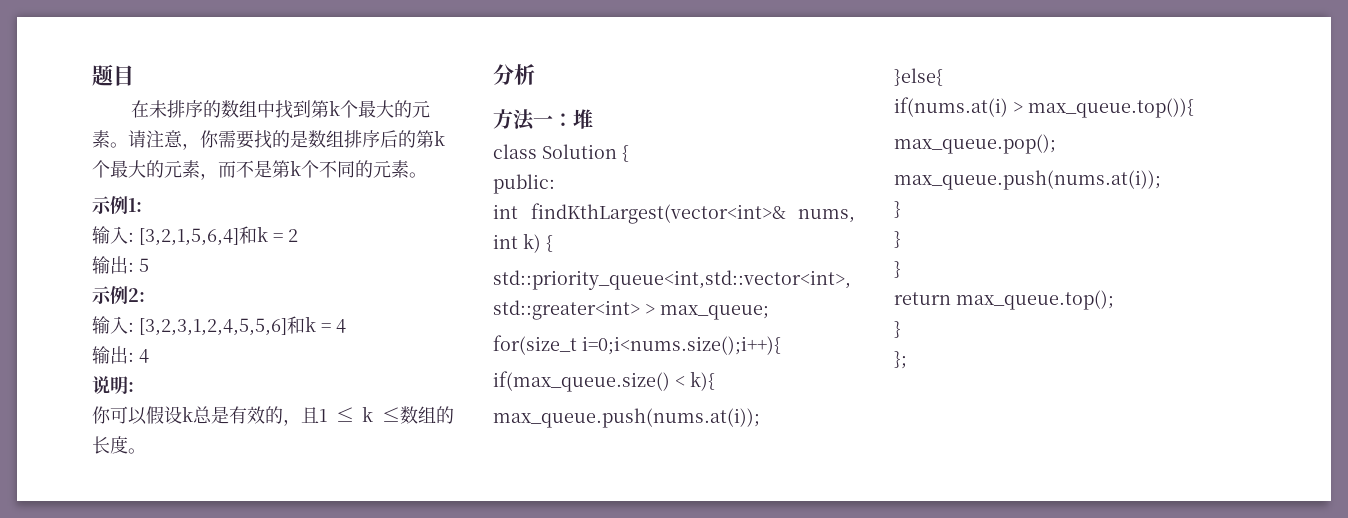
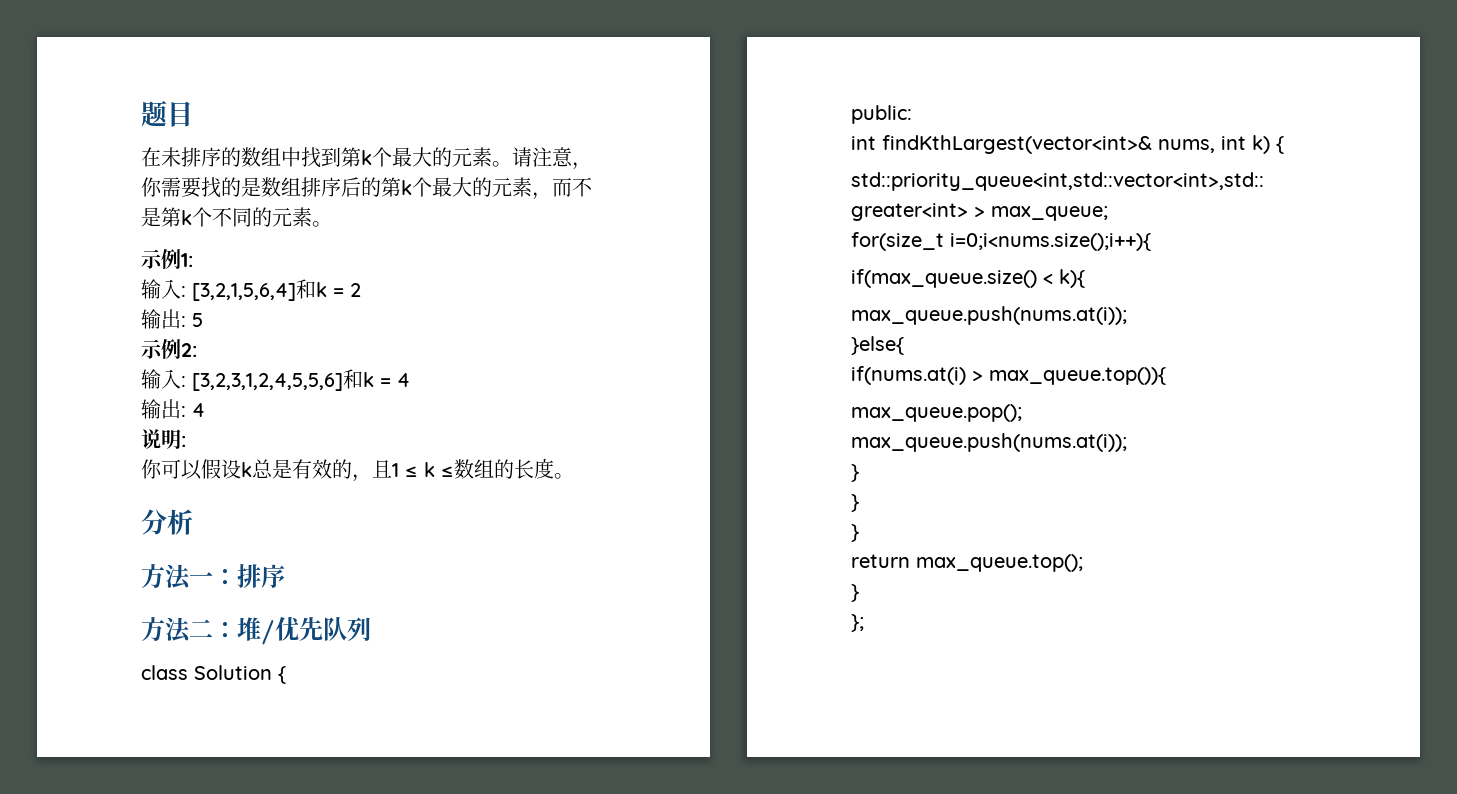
[573,109,593,129] 堆 -> [237,564,285,588] [141,617,371,645] 排序 // 方法二：堆/优先队列

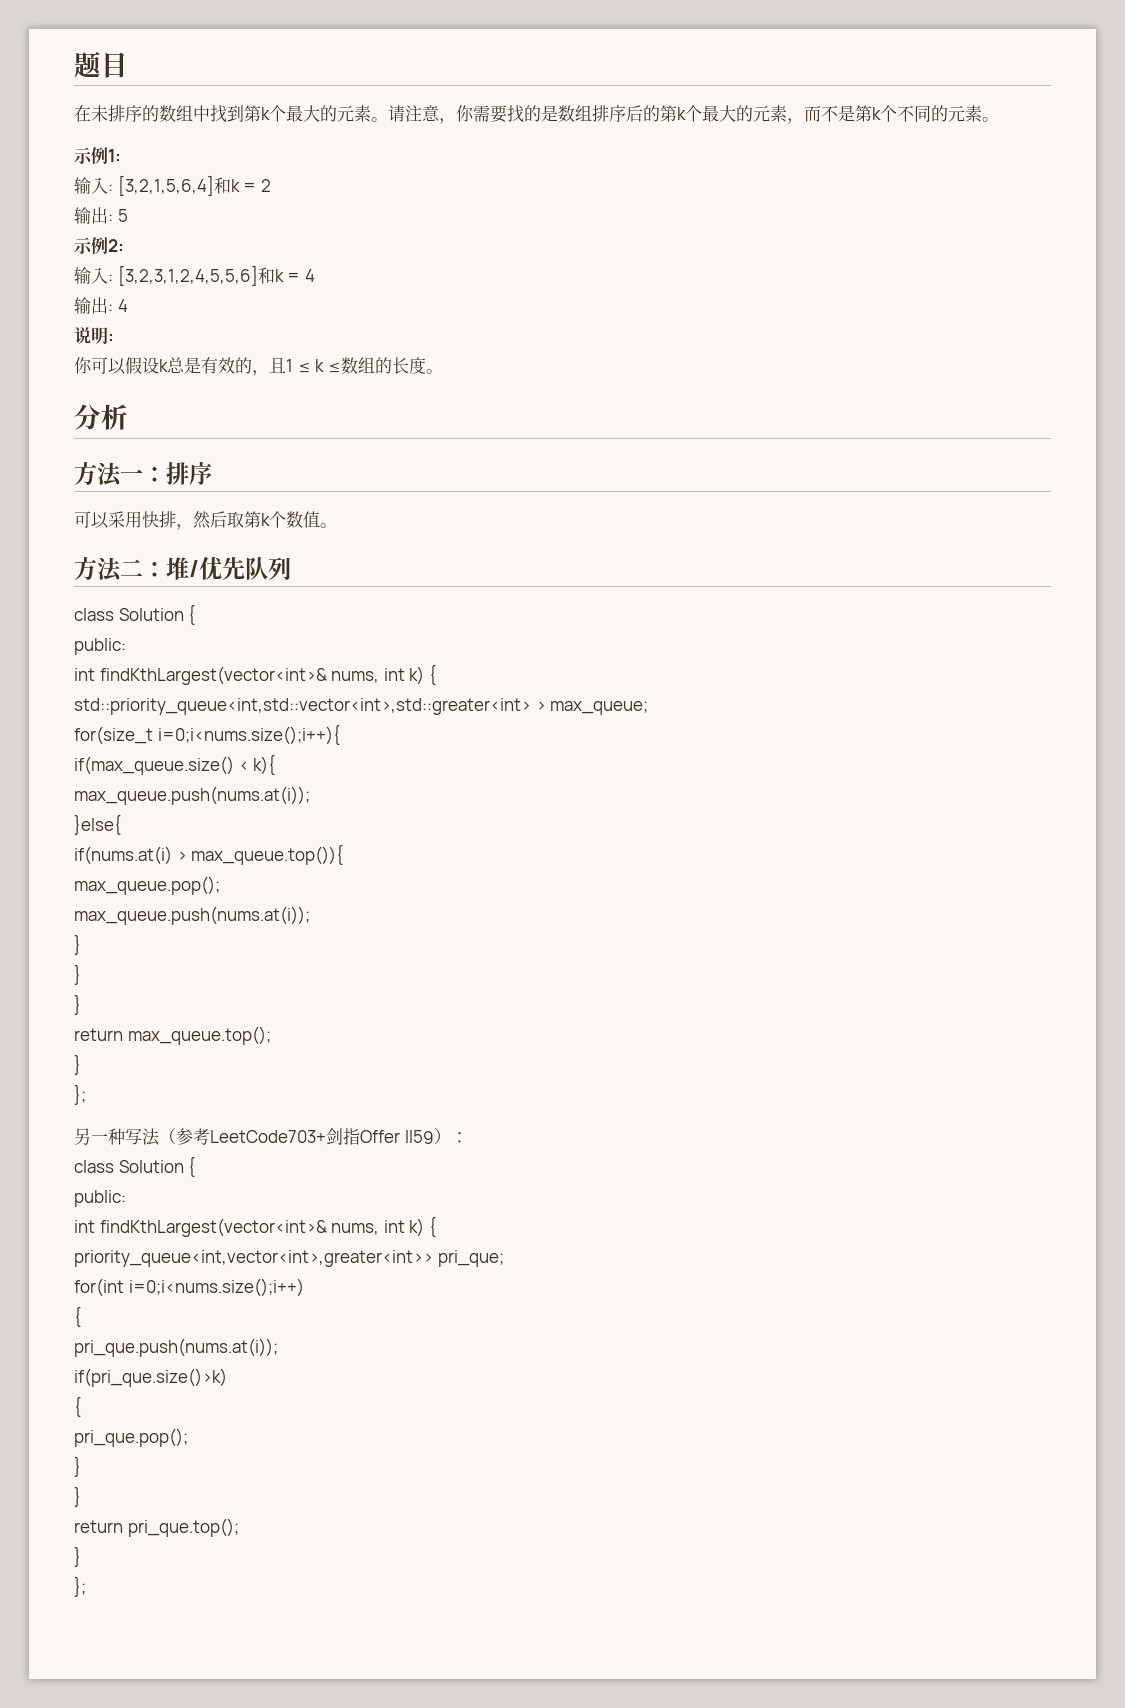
(285, 576) none -> [74,511,337,530] // 可以采用快排，然后取第k个数值。
(864, 623) none -> [74,1128,468,1146] [74,1156,196,1177] [74,1190,126,1207] [74,1216,436,1237] [74,1250,504,1267] [74,1278,304,1297] [74,1306,81,1327] [74,1338,278,1357] [74,1368,227,1387] [74,1396,81,1417] [74,1428,188,1447] [74,1456,81,1477] [74,1486,81,1507] [74,1518,239,1537] [74,1546,81,1567] [74,1576,86,1597] // 另一种写法（参考LeetCode703+剑指Offer II59）： // class Solution { // public: // int findKthLargest(vector<int>& nums, int k) { // priority_queue<int,vector<int>,greater<int>> pri_que; // for(int i=0;i<nums.size();i++) // { // pri_que.push(nums.at(i)); // if(pri_que.size()>k) // { // pri_que.pop(); // } // } // return pri_que.top(); // } // };

